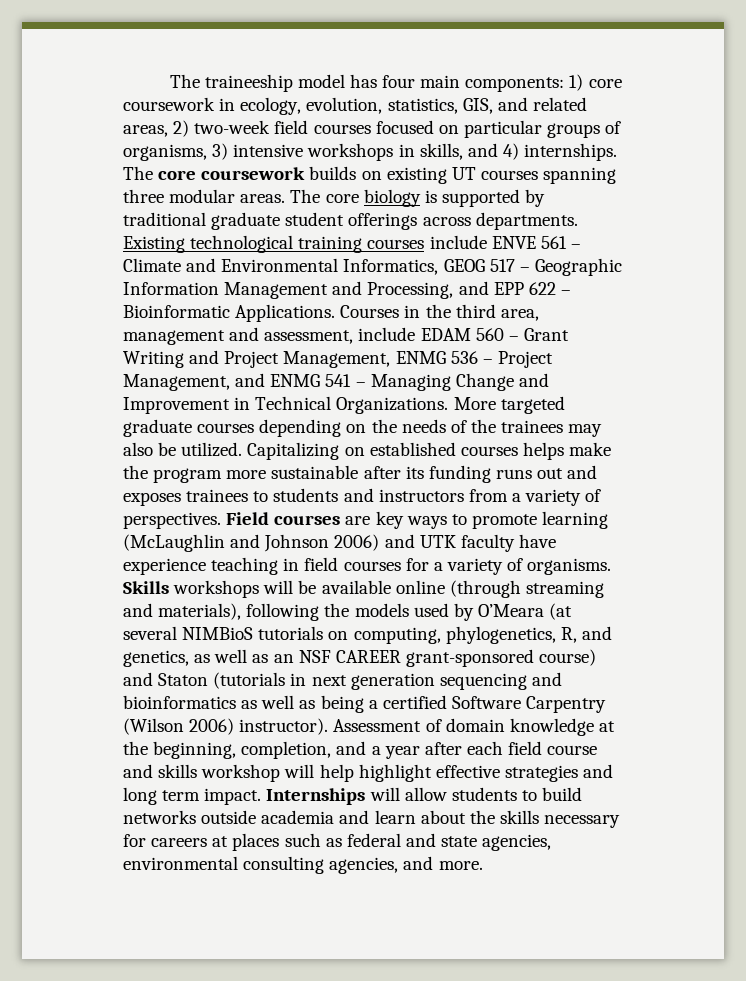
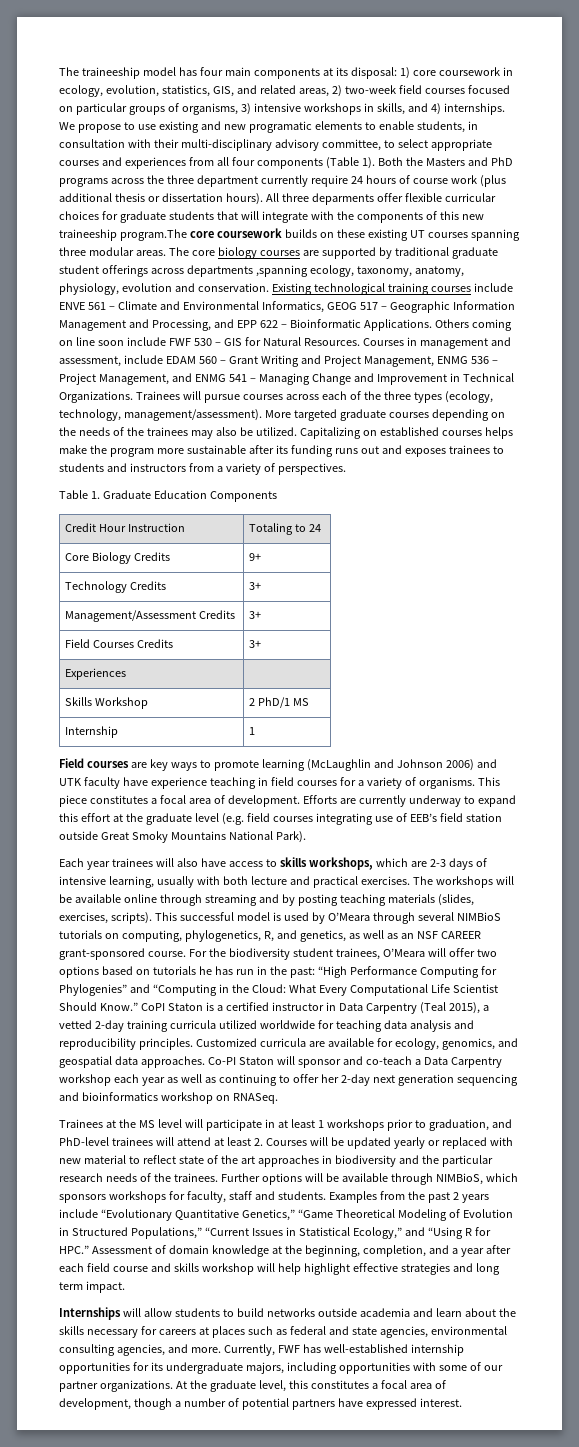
[465,77,565,92] components: -> [253,67,397,79] components at its disposal:
[123,166,153,180] The -> [59,121,478,133] [59,139,492,151] [59,157,513,169] [59,175,506,187] [59,193,496,205] [59,211,484,223] [59,229,187,241] We propose to use existing and new programatic elements to enable students, in consultation with their multi-disciplinary advisory committee, to select appropriate courses and experiences from all four components (Table 1). Both the Masters and PhD programs across the three department currently require 24 hours of course work (plus additional thesis or dissertation hours). All three deparments offer flexible curricular choices for graduate students that will integrate with the components of this new traineeship program.The
(382, 175) none -> [336,229,365,238] these
[424,190,437,203] is -> [259,250,319,256] courses are
[475,212,578,230] departments. -> [186,265,464,277] [59,283,269,295] departments ,spanning ecology, taxonomy, anatomy, physiology, evolution and conservation.
[340,304,539,321] Courses in the third area, -> [434,319,512,331] [59,337,417,346] Others coming on line soon include FWF 530 – GIS for Natural Resources. Courses in
(449, 405) none -> [135,391,493,403] [59,409,262,421] Trainees will pursue courses across each of the three types (ecology, technology, management/assessment).
(221, 520) none -> [59,490,277,502] [65,523,186,532] [249,523,322,535] [65,552,171,564] [249,553,262,561] [65,581,167,593] [249,582,262,590] [65,610,236,622] [249,611,262,619] [65,639,174,648] [249,640,262,648] [65,668,127,680] [65,697,149,709] [249,697,310,708] [65,726,119,738] [249,727,256,735] // Table 1. Graduate Education Components // Credit Hour Instruction | Totaling to 24 // Core Biology Credits | 9+ // Technology Credits | 3+ // Management/Assessment Credits | 3+ // Field Courses Credits | 3+ // Experiences | // Skills Workshop | 2 PhD/1 MS // Internship | 1 //
[123,581,169,594] Skills -> [477,777,500,786] [59,795,516,807] [59,813,502,825] [59,831,306,843] [59,857,487,870] [59,876,433,888] This piece constitutes a focal area of development. Efforts are currently underway to expand this effort at the graduate level (e.g. field courses integrating use of EEB’s field station outside Great Smoky Mountains National Park). // Each year trainees will also have access to skills workshops, which are 2-3 days of intensive learning, usually with both lecture and practical exercises. The
[449,580,521,598] (through -> [159,894,202,906] through
[158,603,409,621] materials), following the models -> [281,894,474,906] [59,912,281,924] by posting teaching materials (slides, exercises, scripts). This successful model is
[549,603,573,620] (at -> [372,912,415,924] through
[539,649,597,666] [123,672,307,689] course) and Staton (tutorials in -> [147,948,497,960] [59,966,497,978] [59,984,498,996] [59,1002,489,1014] [59,1020,474,1032] [59,1038,518,1050] [59,1056,502,1068] [59,1074,370,1086] course. For the biodiversity student trainees, O’Meara will offer two options based on tutorials he has run in the past: “High Performance Computing for Phylogenies” and “Computing in the Cloud: What Every Computational Life Scientist Should Know.” CoPI Staton is a certified instructor in Data Carpentry (Teal 2015), a vetted 2-day training curricula utilized worldwide for teaching data analysis and reproducibility principles. Customized curricula are available for ecology, genomics, and geospatial data approaches. Co-PI Staton will sponsor and co-teach a Data Carpentry workshop each year as well as continuing to offer her 2-day
[241,695,607,713] [123,718,329,735] as well as being a certified Software Carpentry (Wilson 2006) instructor). -> [160,1092,278,1104] [59,1119,512,1131] [59,1137,513,1149] [59,1155,493,1167] [59,1173,518,1185] [59,1191,489,1203] [59,1209,513,1221] [59,1227,491,1239] [59,1245,89,1254] workshop on RNASeq. // Trainees at the MS level will participate in at least 1 workshops prior to graduation, and PhD-level trainees will attend at least 2. Courses will be updated yearly or replaced with new material to reflect state of the art approaches in biodiversity and the particular research needs of the trainees. Further options will be available through NIMBioS, which sponsors workshops for faculty, staff and students. Examples from the past 2 years include “Evolutionary Quantitative Genetics,” “Game Theoretical Modeling of Evolution in Structured Populations,” “Current Issues in Statistical Ecology,” and “Using R for HPC.”
(262, 796) none -> (125, 1287) //
(483, 865) none -> [223,1344,464,1356] [59,1362,503,1374] [59,1380,446,1392] [59,1398,462,1410] Currently, FWF has well-established internship opportunities for its undergraduate majors, including opportunities with some of our partner organizations. At the graduate level, this constitutes a focal area of development, though a number of potential partners have expressed interest.

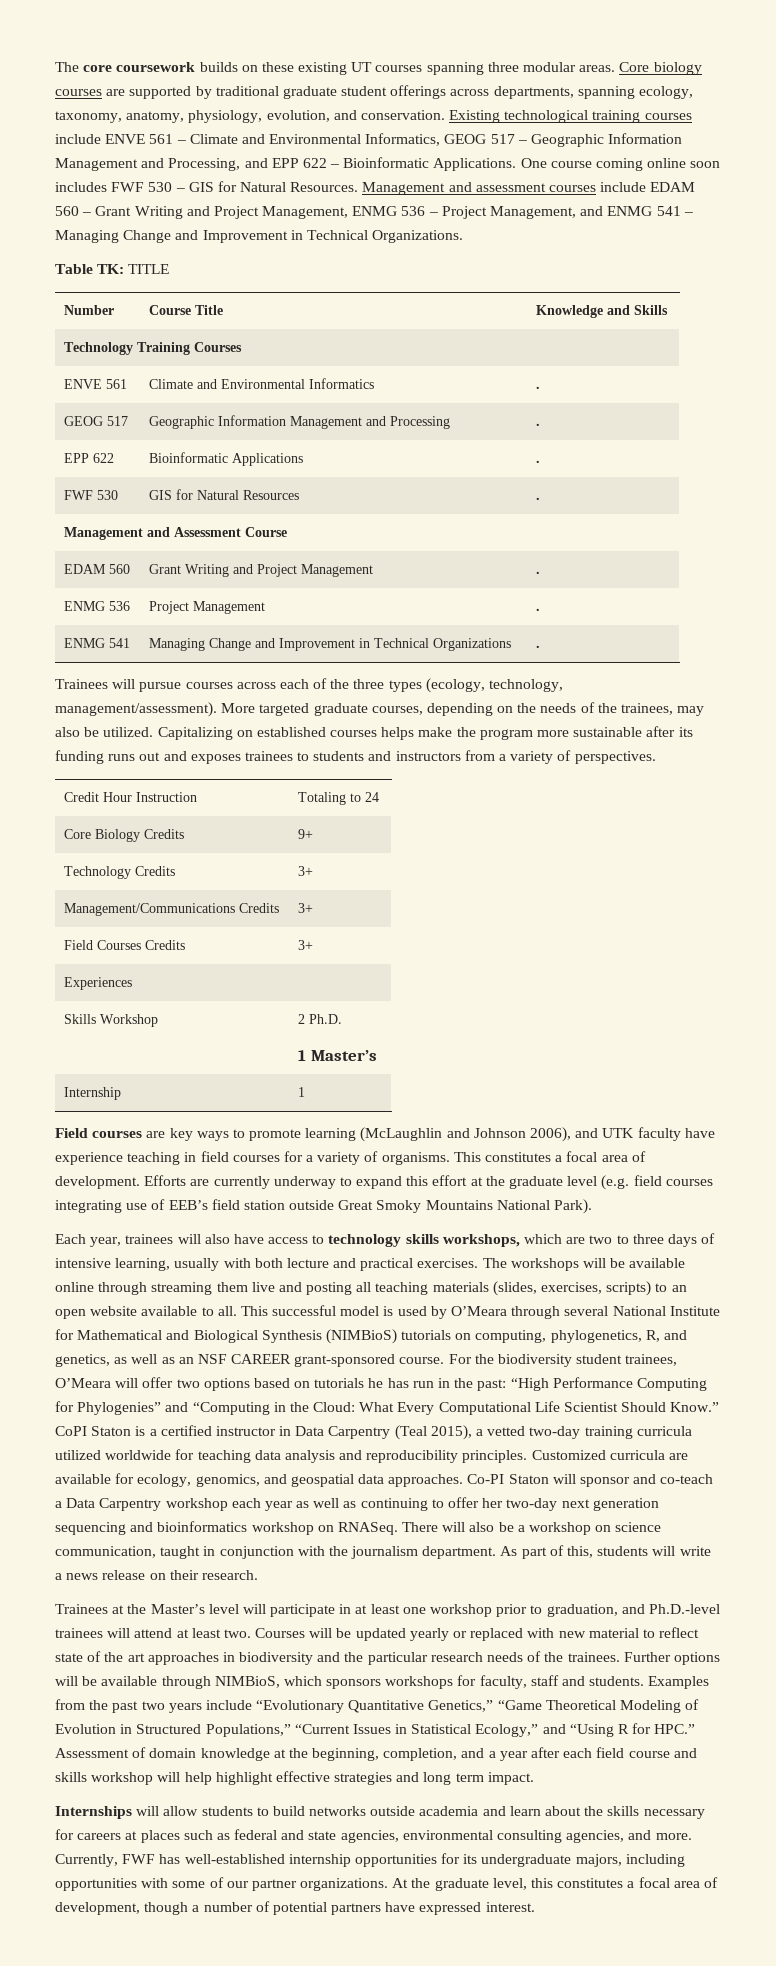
[59,67,513,79] [59,85,510,97] [59,103,505,115] [59,121,478,133] [59,139,492,151] [59,157,513,169] [59,175,506,187] [59,193,496,205] [59,211,484,223] [59,229,187,241] The traineeship model has four main components at its disposal: 1) core coursework in ecology, evolution, statistics, GIS, and related areas, 2) two-week field courses focused on particular groups of organisms, 3) intensive workshops in skills, and 4) internships. We propose to use existing and new programatic elements to enable students, in consultation with their multi-disciplinary advisory committee, to select appropriate courses and experiences from all four components (Table 1). Both the Masters and PhD programs across the three department currently require 24 hours of course work (plus additional thesis or dissertation hours). All three deparments offer flexible curricular choices for graduate students that will integrate with the components of this new traineeship program.The -> [55,62,79,72] The
[168,247,215,256] The core -> [619,62,650,72] Core
[186,265,308,277] departments ,spanning -> [493,86,635,99] departments, spanning
[121,283,172,292] evolution -> [266,110,330,122] evolution,
[434,319,512,331] [59,337,166,346] Others coming on line soon include -> [520,158,721,171] [55,182,107,192] One course coming online soon includes
[362,337,511,349] [59,356,121,367] Courses in management and assessment, -> [362,182,597,195] Management and assessment courses
(133, 397) none -> [55,264,170,274] [64,305,115,315] [149,305,224,315] [536,305,669,318] [64,342,243,355] [64,379,128,389] [149,378,375,389] [536,386,541,389] [64,416,129,426] [149,415,451,429] [536,423,541,426] [64,453,115,463] [149,452,304,466] [536,460,541,463] [64,490,119,500] [149,489,300,500] [536,497,541,500] [64,527,288,540] [64,564,131,574] [149,564,374,577] [536,571,541,574] [64,601,131,611] [149,601,266,614] [536,608,541,611] [64,638,131,648] [149,638,512,651] [536,645,541,648] // Table TK: TITLE // Number | Course Title | Knowledge and Skills // Technology Training Courses // ENVE 561 | Climate and Environmental Informatics | . // GEOG 517 | Geographic Information Management and Processing | . // EPP 622 | Bioinformatic Applications | . // FWF 530 | GIS for Natural Resources | . // Management and Assessment Course // EDAM 560 | Grant Writing and Project Management | . // ENMG 536 | Project Management | . // ENMG 541 | Managing Change and Improvement in Technical Organizations | . //
[388,412,429,418] courses -> [371,706,423,715] courses,
[146,427,188,436] trainees -> [621,703,674,715] trainees,
[59,490,277,502] // Table 1. Graduate Education Components -> (656, 757) none
[65,610,197,622] Management/Assessment -> [64,903,236,916] Management/Communications
[258,697,310,708] PhD/1 MS -> [309,1014,343,1024] [298,1050,377,1061] Ph.D. // 1 Master’s
[445,759,474,771] 2006) -> [530,1127,572,1142] 2006),
[59,795,87,807] piece -> (481, 1157) none
[86,861,110,870] year -> [90,1237,122,1247] year,
(277, 863) none -> [328,1234,402,1247] technology
[429,859,446,867] 2-3 -> [589,1234,664,1244] two to three
[258,894,474,906] [59,912,152,924] and by posting teaching materials (slides, exercises, scripts). -> [216,1281,687,1296] [55,1306,237,1319] them live and posting all teaching materials (slides, exercises, scripts) to an open website available to all.
[456,912,501,921] NIMBioS -> [612,1306,720,1316] [55,1329,397,1344] National Institute for Mathematical and Biological Synthesis (NIMBioS)
[94,1020,124,1032] 2-day -> [529,1426,581,1439] two-day
[340,1074,370,1086] 2-day -> [506,1498,558,1511] two-day
(278, 1098) none -> [402,1522,662,1535] [55,1545,711,1559] [55,1570,258,1580] There will also be a workshop on science communication, taught in conjunction with the journalism department. As part of this, students will write a news release on their research.
[138,1120,155,1128] MS -> [150,1604,205,1614] Master’s
[317,1119,384,1131] 1 workshops -> [402,1604,493,1617] one workshop
[59,1137,109,1146] PhD-level -> [648,1604,720,1614] Ph.D.-level
[253,1138,263,1146] 2. -> [223,1629,251,1638] two.
[452,1192,459,1200] 2 -> [141,1701,165,1710] two

